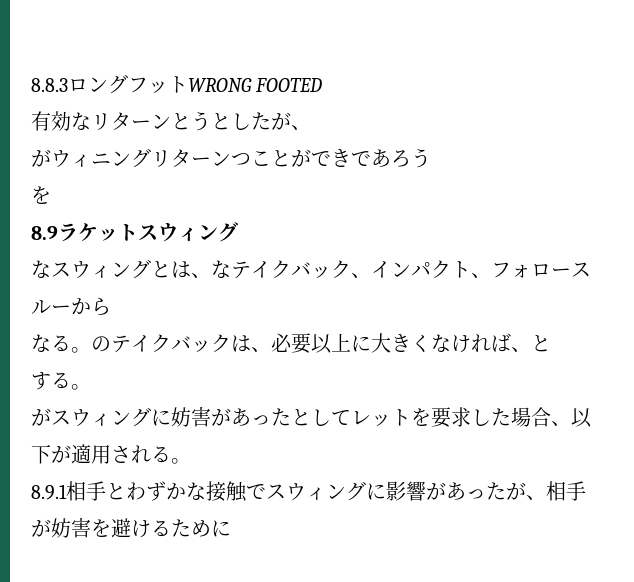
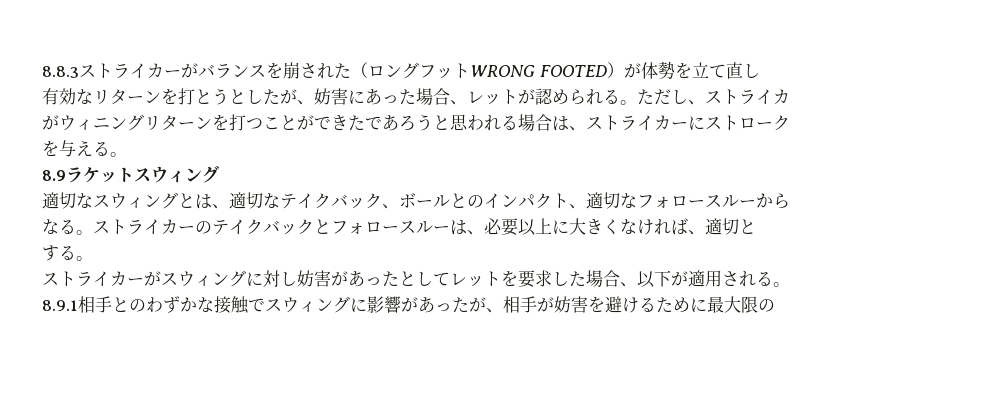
(68, 85) none -> [79,62,368,79] ストライカーがバランスを崩された（
(323, 85) none -> [606,61,760,80] ）が体勢を立て直し
(171, 121) none -> [161,88,195,105] を打
(311, 127) none -> [314,88,790,105] 妨害にあった場合、レットが認められる。ただし、ストライカ
(231, 158) none -> [212,114,246,131] を打
(351, 158) none -> [348,115,365,131] た
[31,186,51,204] // を -> [433,114,790,131] [42,140,127,157] と思われる場合は、ストライカーにストローク // を与える。
(238, 232) none -> [42,192,76,209] 適切
(211, 275) none -> [229,192,263,209] 適切
(371, 275) none -> [399,192,484,208] ボールとの
(491, 275) none -> [586,192,637,209] 適切な
(91, 350) none -> [93,219,195,235] ストライカー
(231, 343) none -> [314,219,450,234] とフォロースルー
(531, 349) none -> [705,218,739,235] 適切
(91, 387) none -> [42,271,144,287] ストライカー
(171, 417) none -> [263,270,297,287] 対し
(126, 491) none -> [129,299,146,312] の
(231, 528) none -> [707,296,775,313] 最大限の

